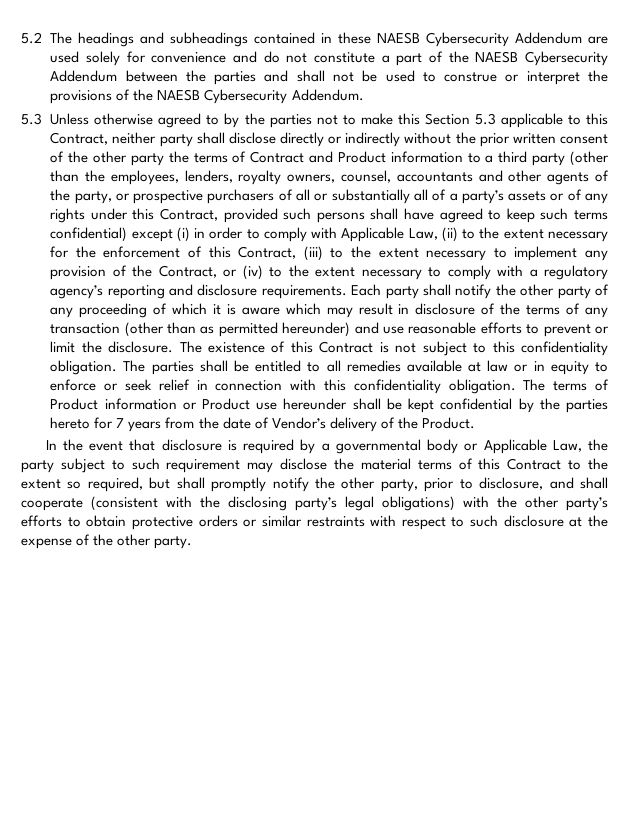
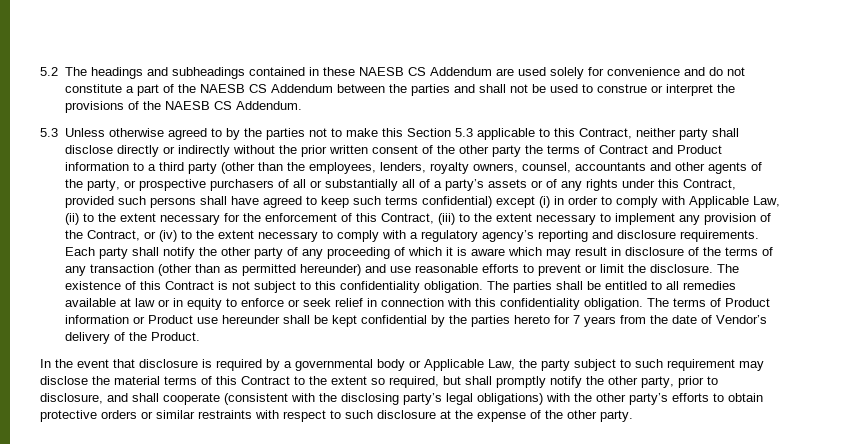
[426,32,510,47] Cybersecurity -> [407,67,426,76] CS
[525,51,608,66] Cybersecurity -> [248,84,267,93] CS
[204,89,288,104] Cybersecurity -> [213,101,232,110] CS

